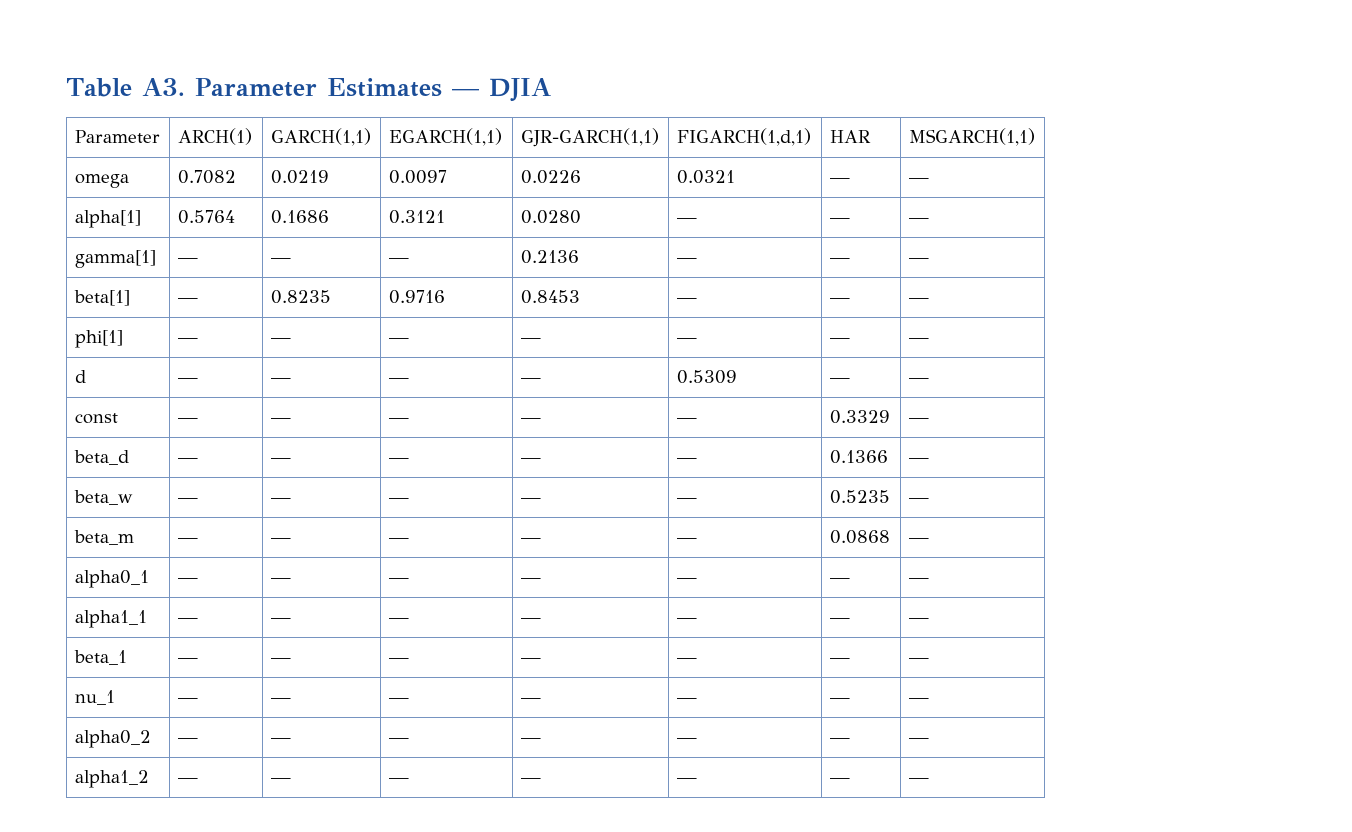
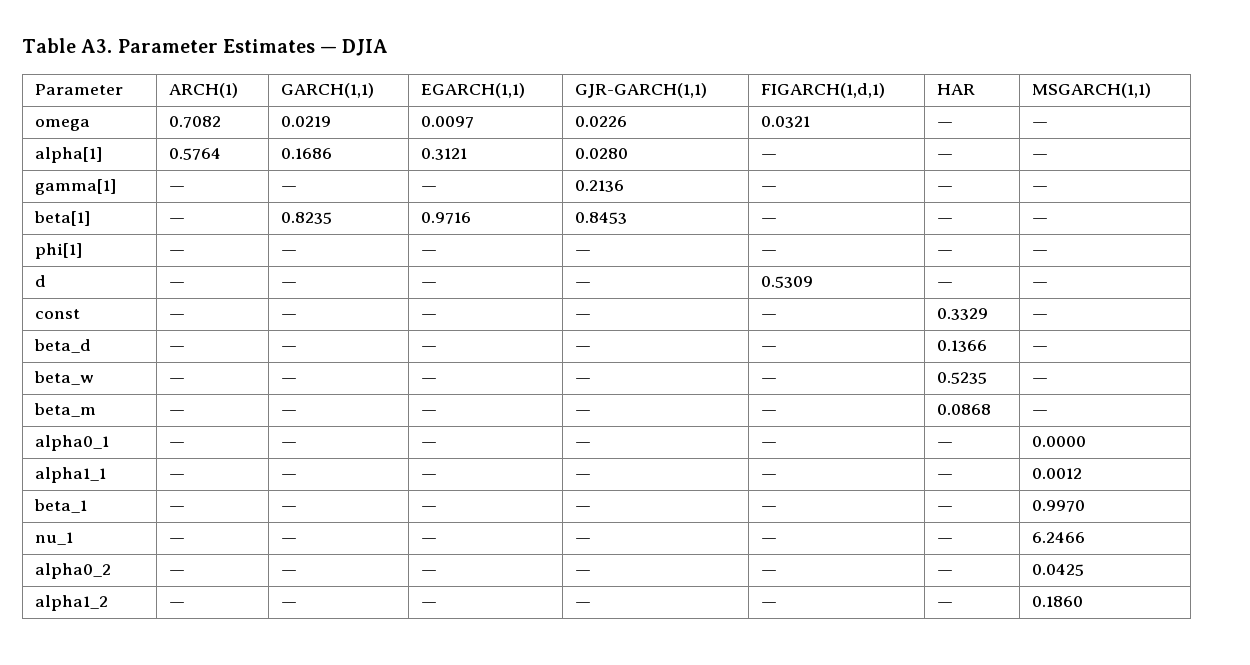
[908,578,929,583] — -> [1031,436,1086,447] 0.0000
[908,618,929,623] — -> [1031,468,1082,479] 0.0012
[908,658,929,663] — -> [1031,500,1085,512] 0.9970
[908,698,929,703] — -> [1031,532,1085,543] 6.2466
[908,738,929,743] — -> [1031,564,1084,576] 0.0425
[908,778,929,783] — -> [1031,596,1083,607] 0.1860

